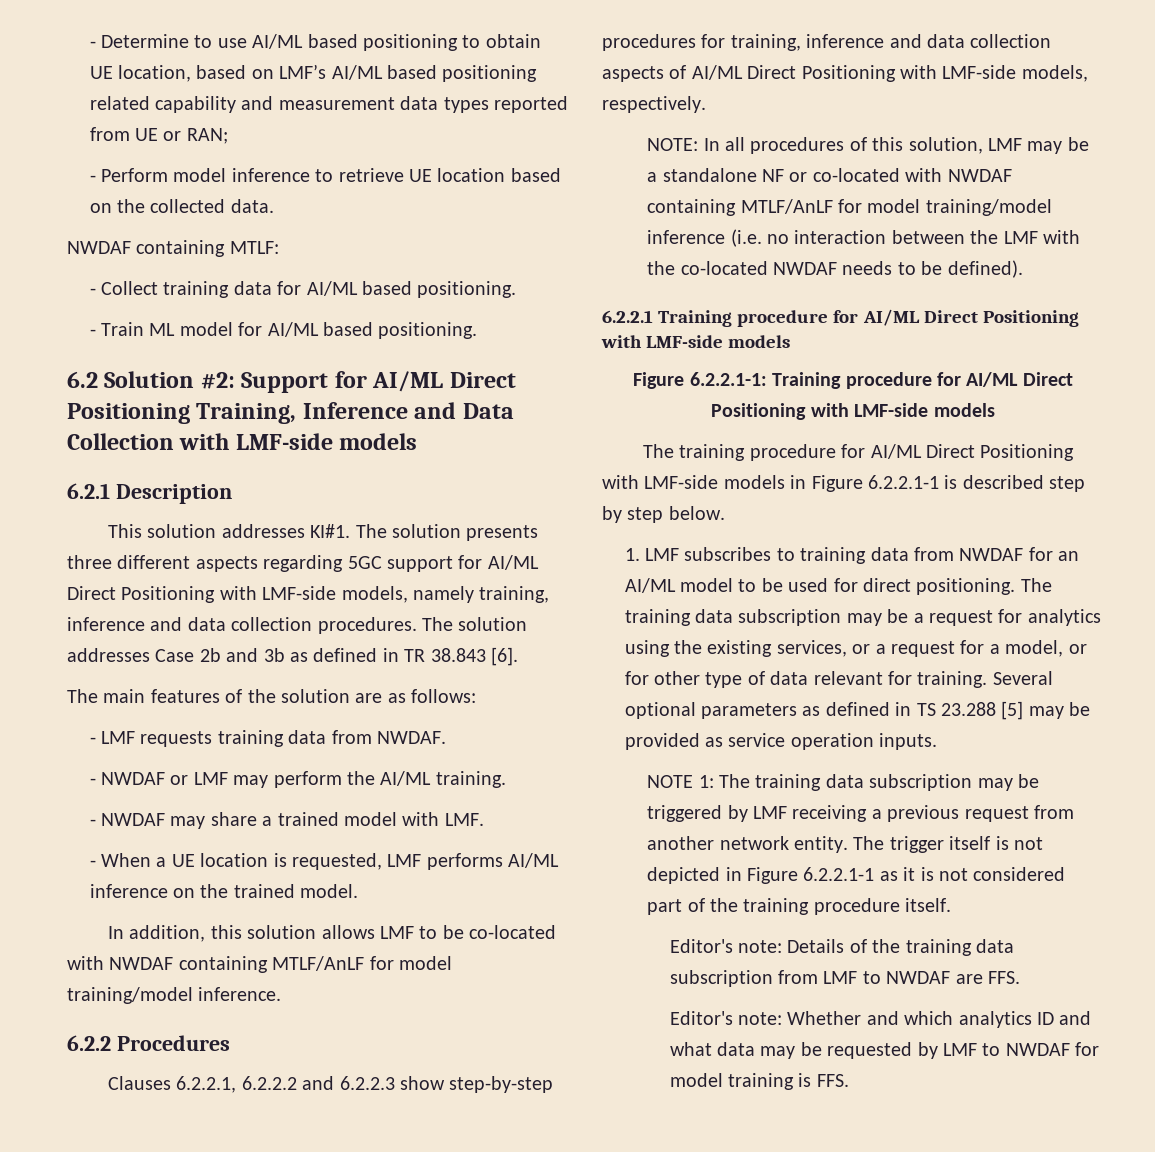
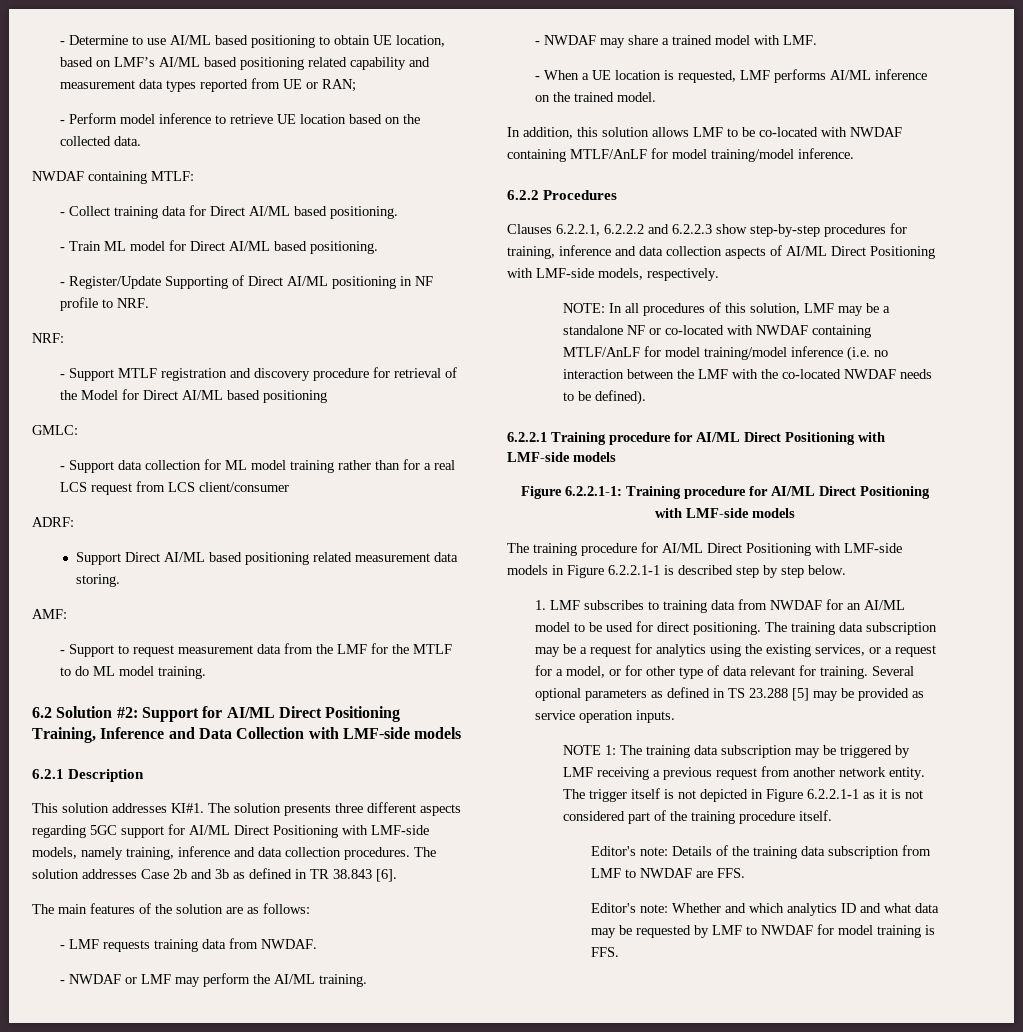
(302, 288) none -> [210,206,246,216] Direct
[267,322,478,339] AI/ML based positioning. -> [190,241,379,254] [60,275,434,289] [60,297,150,311] [32,333,64,343] [60,367,458,381] [60,389,328,403] [32,425,78,435] [60,459,456,473] [60,481,290,495] [32,517,74,527] [75,552,458,565] [75,574,120,587] [32,609,67,619] [60,643,453,657] [60,666,207,679] Direct AI/ML based positioning. // - Register/Update Supporting of Direct AI/ML positioning in NF profile to NRF. // NRF: // - Support MTLF registration and discovery procedure for retrieval of the Model for Direct AI/ML based positioning // GMLC: // - Support data collection for ML model training rather than for a real LCS request from LCS client/consumer // ADRF: // Support Direct AI/ML based positioning related measurement data storing. // AMF: // - Support to request measurement data from the LMF for the MTLF to do ML model training.

